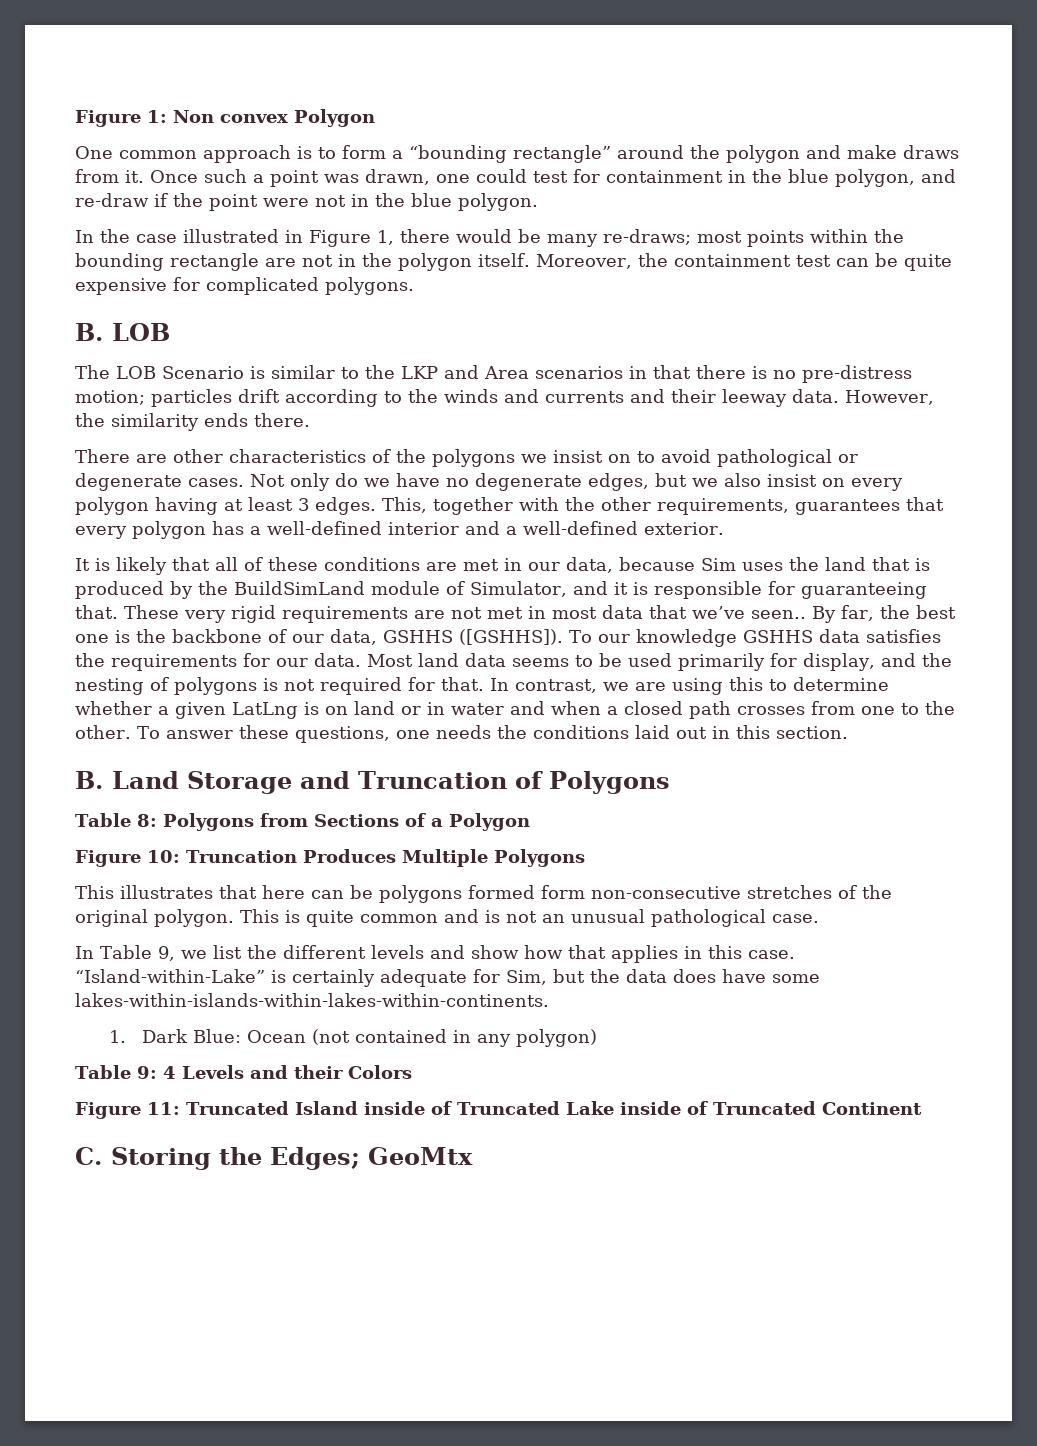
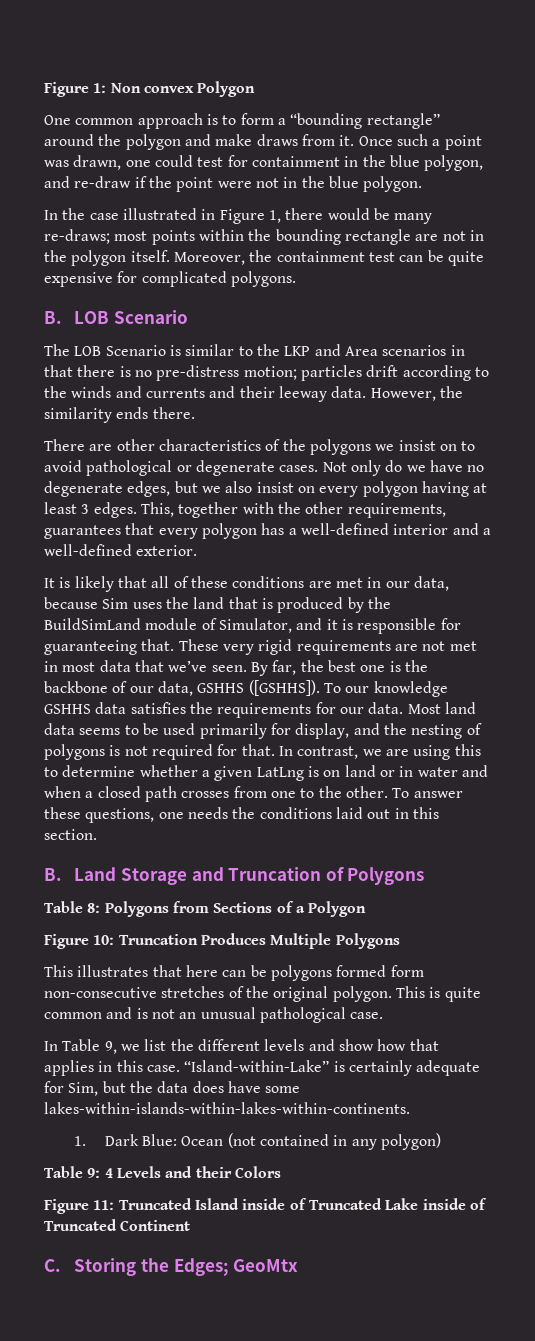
(170, 332) none -> [113,310,188,324] Scenario
[751,610,806,619] seen.. -> [211,665,247,672] seen.

